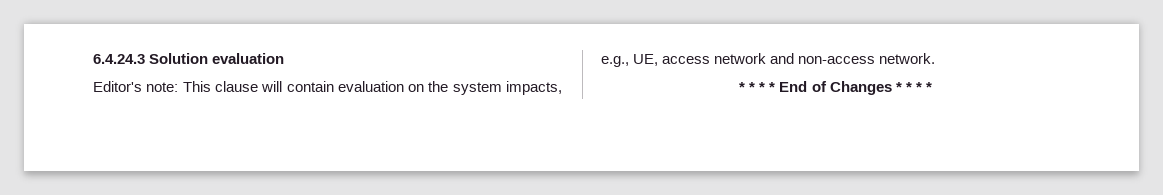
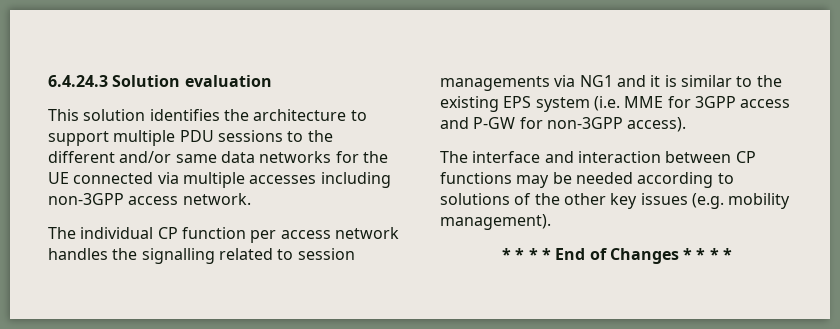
[93,81,562,95] [601,53,936,67] Editor's note: This clause will contain evaluation on the system impacts, e.g., UE, access network and non-access network. -> [48,109,367,121] [48,130,333,146] [48,151,388,163] [48,172,391,188] [48,193,251,205] [48,227,399,243] [48,248,355,264] [440,75,782,91] [440,96,791,112] [440,117,687,132] [440,151,756,163] [440,172,734,188] [440,193,791,209] [440,214,551,230] This solution identifies the architecture to support multiple PDU sessions to the different and/or same data networks for the UE connected via multiple accesses including non-3GPP access network. // The individual CP function per access network handles the signalling related to session managements via NG1 and it is similar to the existing EPS system (i.e. MME for 3GPP access and P-GW for non-3GPP access). // The interface and interaction between CP functions may be needed according to solutions of the other key issues (e.g. mobility management).

